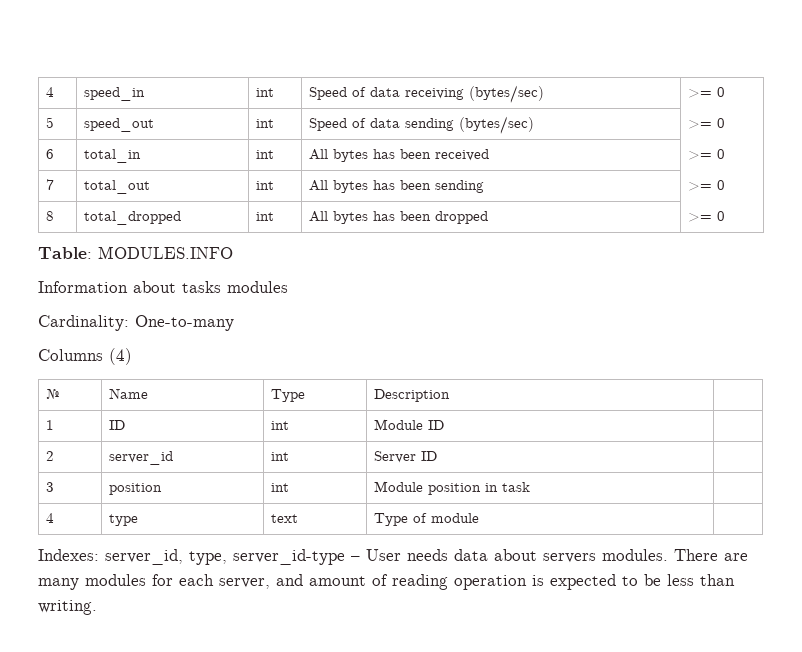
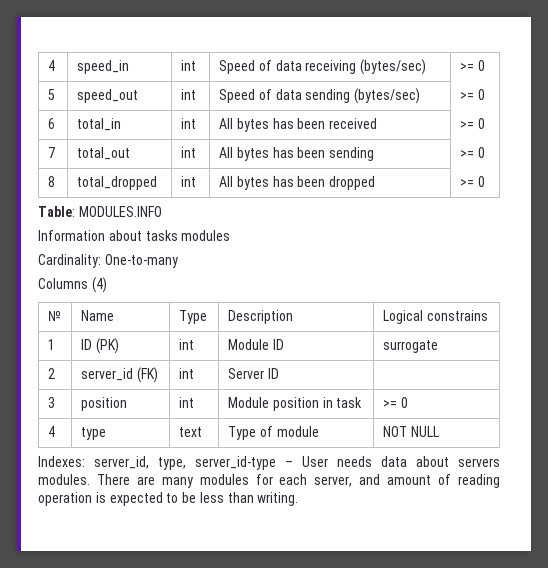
(451, 395) none -> [383,310,488,324] Logical constrains
(126, 425) none -> [95,338,119,354] (PK)
(445, 425) none -> [383,340,439,353] surrogate
(174, 458) none -> [136,367,158,383] (FK)
(531, 487) none -> [383,397,408,408] >= 0
(480, 518) none -> [383,426,439,437] NOT NULL

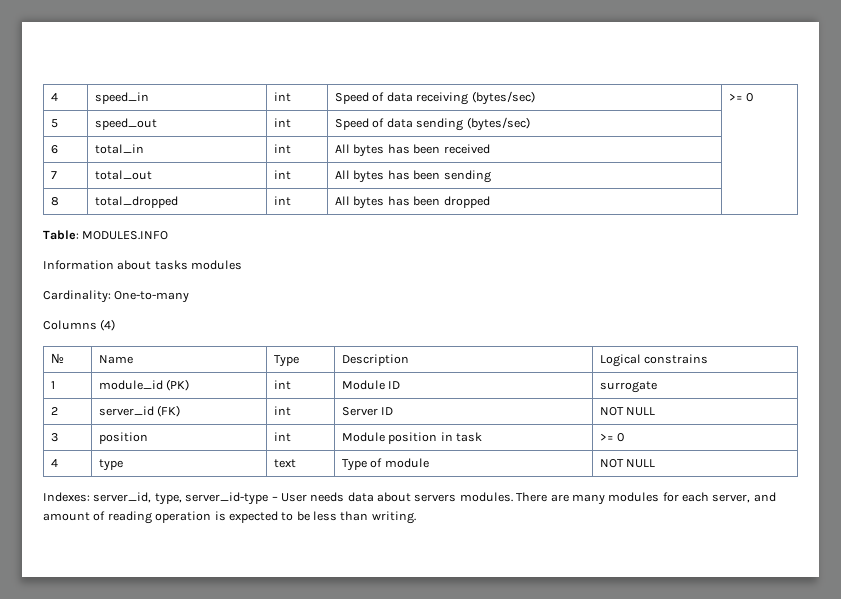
[460,89,485,100] >= 0 -> (530, 124) none
[460,118,485,129] >= 0 -> (490, 149) none
[460,147,485,158] >= 0 -> (491, 176) none
[460,176,485,187] >= 0 -> (490, 202) none
[81,339,93,350] ID -> [99,380,164,390] module_id
(279, 373) none -> [600,407,656,416] NOT NULL

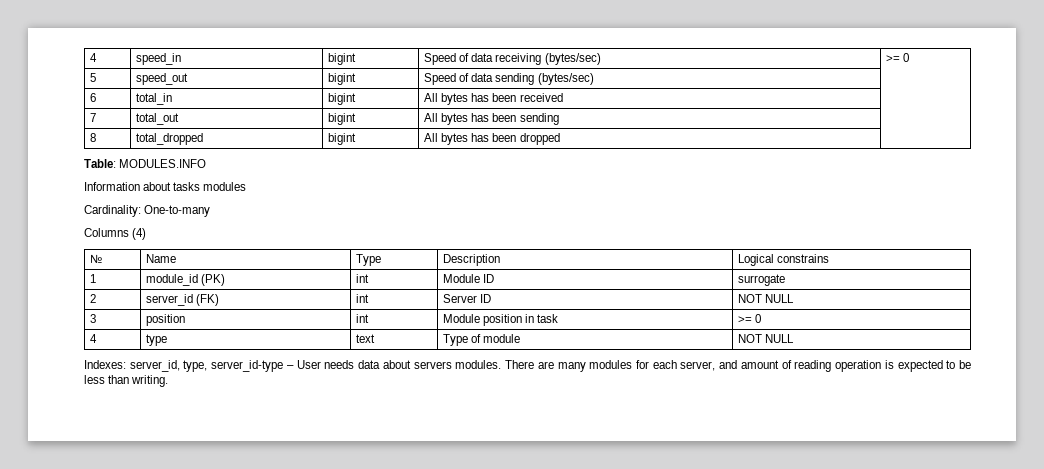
[274,92,292,102] int -> [328,53,357,65] bigint
[274,118,292,128] int -> [328,73,357,85] bigint
[274,144,292,154] int -> [328,93,357,105] bigint
[274,170,292,180] int -> [328,113,357,125] bigint
[274,196,292,206] int -> [328,133,357,145] bigint

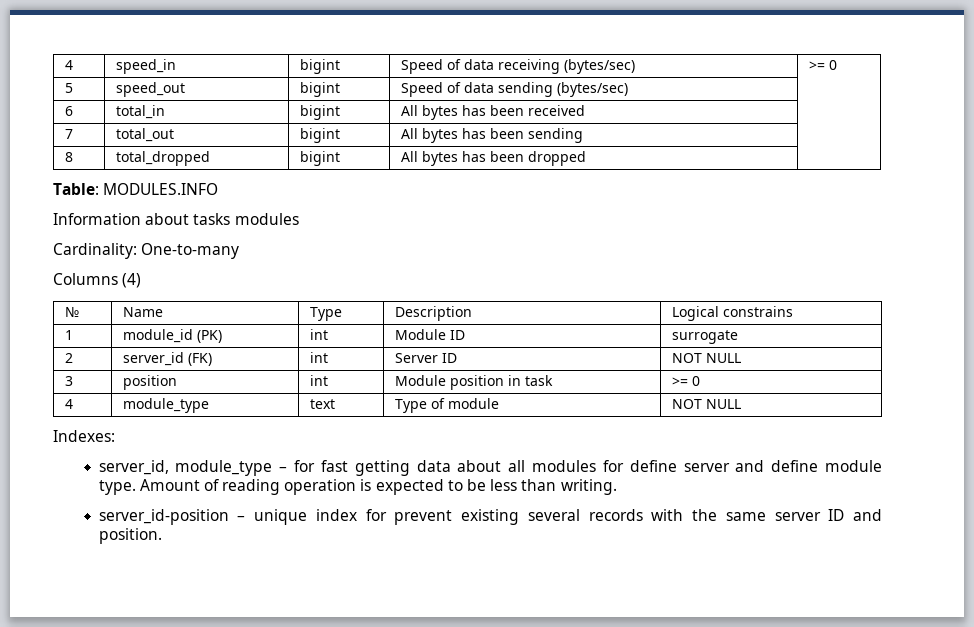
[146,334,168,346] type -> [122,398,209,413] module_type
[129,360,779,372] server_id, type, server_id-type – User needs data about servers modules. There are many modules for each server, and amount -> [98,460,883,476] [98,479,200,495] // server_id, module_type – for fast getting data about all modules for define server and define module type. Amount
(169, 381) none -> [98,509,883,525] [98,528,162,544] // server_id-position – unique index for prevent existing several records with the same server ID and position.

